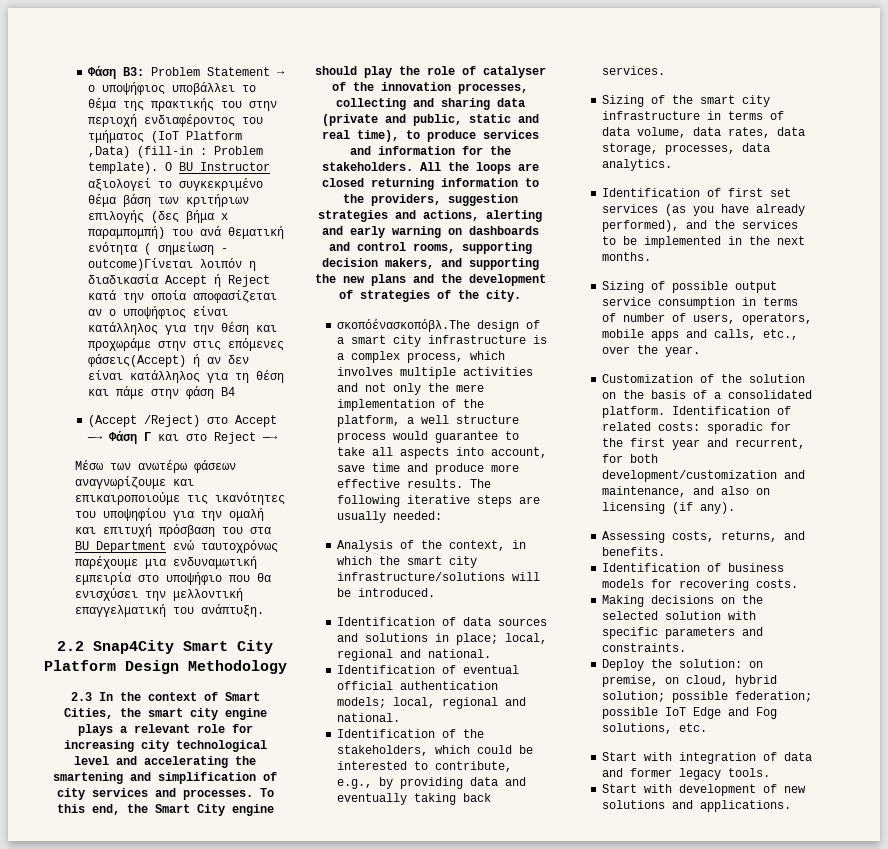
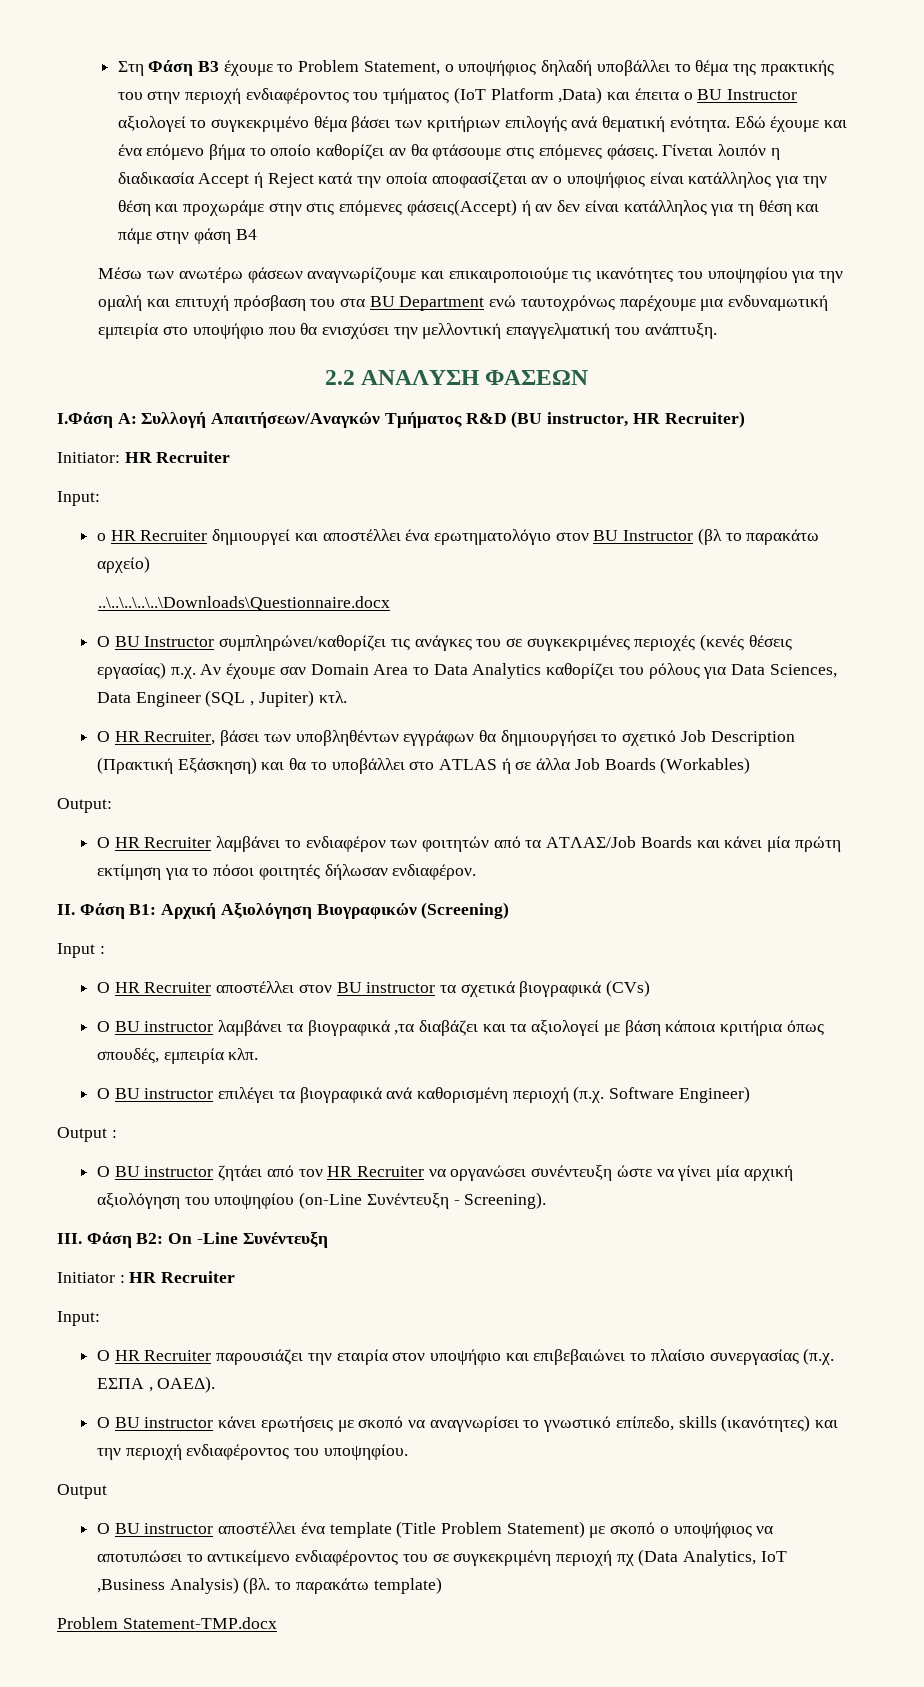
[88,65,286,79] [88,81,166,95] Φάση Β3: Problem Statement → o υποψήφιος -> [117,60,593,76] Στη Φάση Β3 έχουμε το Problem Statement, o υποψήφιος δηλαδή
[137,146,264,158] [88,162,173,174] (fill-in : Problem template). O -> [607,88,693,100] και έπειτα ο
[123,193,152,207] βάση -> [351,116,391,132] βάσει
[151,209,229,223] [88,225,285,239] [88,241,229,255] [88,257,194,271] (δες βήμα x παραμπομπή) του ανά θεματική ενότητα ( σημείωση - outcome)Γίνεται -> [571,116,848,132] [117,144,714,160] ανά θεματική ενότητα. Εδώ έχουμε και ένα επόμενο βήμα το οποίο καθορίζει αν θα φτάσουμε στις επόμενες φάσεις. Γίνεται
[88,415,278,427] [87,430,279,444] // (Accept /Reject) στο Accept —→ Φάση Γ και στο Reject —→ -> (257, 234) none
[93,640,273,654] [43,660,287,674] [70,692,260,701] [63,708,267,720] [77,724,253,736] [63,740,267,752] [74,756,256,768] [53,772,277,784] [56,788,274,800] [56,804,274,816] [314,66,546,78] [332,82,528,94] [335,98,525,110] [321,114,539,126] [321,130,539,142] [349,146,511,155] [321,162,539,174] [321,178,539,190] [342,194,518,206] [318,210,542,222] [321,226,539,238] [328,242,532,254] [321,258,539,270] [314,274,546,286] [339,290,521,302] [337,318,541,332] [337,335,548,347] [337,351,506,363] [337,367,534,379] [337,383,485,395] [337,399,485,411] [337,415,520,427] [337,431,520,443] [337,447,548,459] [337,463,520,475] [337,479,492,488] [337,495,541,507] [337,511,443,523] [337,540,527,552] [337,556,478,568] [337,572,541,581] [337,588,436,597] [337,617,548,626] [337,633,548,645] [337,649,492,661] [337,665,520,674] [337,681,499,690] [337,697,527,709] [337,713,401,722] [337,729,485,738] [337,745,534,756] [337,761,513,772] [337,777,527,789] [337,793,492,805] [602,66,666,75] [602,95,771,107] [602,111,785,120] [602,127,806,138] [602,143,771,155] [602,159,673,171] [602,188,792,197] [602,204,806,216] [602,220,799,232] [602,236,806,248] [602,252,652,261] [602,281,778,293] [602,297,799,309] [602,313,813,325] [602,329,799,341] [602,345,701,357] [602,374,806,383] [602,390,813,399] [602,406,792,418] [602,422,792,434] [602,438,806,450] [602,454,659,463] [602,470,806,482] [602,486,771,497] [602,502,736,514] [602,531,806,543] [602,547,666,556] [602,563,785,572] [602,579,799,591] [602,595,764,607] [602,611,757,620] [602,627,764,639] [602,643,687,652] [602,659,764,671] [602,675,778,687] [602,691,813,703] [602,707,778,719] [602,723,708,734] [602,752,813,764] [602,768,771,780] [602,784,807,796] [602,800,792,812] Snap4City Smart City Platform Design Methodology // 2.3 In the context of Smart Cities, the smart city engine plays a relevant role for increasing city technological level and accelerating the smartening and simplification of city services and processes. To this end, the Smart City engine should play the role of catalyser of the innovation processes, collecting and sharing data (private and public, static and real time), to produce services and information for the stakeholders. All the loops are closed returning information to the providers, suggestion strategies and actions, alerting and early warning on dashboards and control rooms, supporting decision makers, and supporting the new plans and the development of strategies of the city. // σκοπόένασκοπόβλ.The design of a smart city infrastructure is a complex process, which involves multiple activities and not only the mere implementation of the platform, a well structure process would guarantee to take all aspects into account, save time and produce more effective results. The following iterative steps are usually needed: // Analysis of the context, in which the smart city infrastructure/solutions will be introduced. // Identification of data sources and solutions in place; local, regional and national. // Identification of eventual official authentication models; local, regional and national. // Identification of the stakeholders, which could be interested to contribute, e.g., by providing data and eventually taking back services. // Sizing of the smart city infrastructure in terms of data volume, data rates, data storage, processes, data analytics. // Identification of first set services (as you have already performed), and the services to be implemented in the next months. // Sizing of possible output service consumption in terms of number of users, operators, mobile apps and calls, etc., over the year. // Customization of the solution on the basis of a consolidated platform. Identification of related costs: sporadic for the first year and recurrent, for both development/customization and maintenance, and also on licensing (if any). // Assessing costs, returns, and benefits. // Identification of business models for recovering costs. // Making decisions on the selected solution with specific parameters and constraints. // Deploy the solution: on premise, on cloud, hybrid solution; possible federation; possible IoT Edge and Fog solutions, etc. // Start with integration of data and former legacy tools. // Start with development of new solutions and applications. -> [361,370,589,385] [57,411,745,428] [57,451,231,463] [57,491,100,506] [96,528,820,545] [96,556,150,573] [98,596,391,611] [96,634,792,651] [96,662,837,679] [96,690,347,707] [96,730,795,746] [96,757,751,774] [57,798,112,813] [96,836,841,852] [96,864,477,880] [57,902,510,919] [57,943,105,958] [96,980,651,997] [96,1020,824,1036] [96,1048,259,1064] [96,1086,750,1103] [57,1127,117,1142] [96,1165,793,1181] [96,1192,547,1209] [57,1231,328,1248] [57,1271,236,1283] [57,1311,100,1326] [96,1348,835,1365] [96,1376,216,1393] [96,1415,839,1432] [96,1444,408,1460] [57,1484,107,1499] [96,1521,774,1538] [96,1549,787,1566] [96,1577,442,1594] [57,1617,277,1629] ΑΝΑΛΥΣΗ ΦΑΣΕΩΝ // I.Φάση Α: Συλλογή Απαιτήσεων/Αναγκών Τμήματος R&D (BU instructor, HR Recruiter) // Initiator: HR Recruiter // Input: // o HR Recruiter δημιουργεί και αποστέλλει ένα ερωτηματολόγιο στον BU Instructor (βλ το παρακάτω αρχείο) // ..\..\..\..\..\Downloads\Questionnaire.docx // Ο BU Instructor συμπληρώνει/καθορίζει τις ανάγκες του σε συγκεκριμένες περιοχές (κενές θέσεις εργασίας) π.χ. Αν έχουμε σαν Domain Area το Data Analytics καθορίζει του ρόλους για Data Sciences, Data Engineer (SQL , Jupiter) κτλ. // O HR Recruiter, βάσει των υποβληθέντων εγγράφων θα δημιουργήσει το σχετικό Job Description (Πρακτική Εξάσκηση) και θα το υποβάλλει στο ATLAS ή σε άλλα Job Boards (Workables) // Output: // Ο HR Recruiter λαμβάνει το ενδιαφέρον των φοιτητών από τα ΑΤΛΑΣ/Job Boards και κάνει μία πρώτη εκτίμηση για το πόσοι φοιτητές δήλωσαν ενδιαφέρον. // II. Φάση Β1: Αρχική Αξιολόγηση Βιογραφικών (Screening) // Input : // Ο HR Recruiter αποστέλλει στον BU instructor τα σχετικά βιογραφικά (CVs) // Ο BU instructor λαμβάνει τα βιογραφικά ,τα διαβάζει και τα αξιολογεί με βάση κάποια κριτήρια όπως σπουδές, εμπειρία κλπ. // Ο BU instructor επιλέγει τα βιογραφικά ανά καθορισμένη περιοχή (π.χ. Software Engineer) // Output : // Ο BU instructor ζητάει από τον HR Recruiter να οργανώσει συνέντευξη ώστε να γίνει μία αρχική αξιολόγηση του υποψηφίου (on-Line Συνέντευξη - Screening). // III. Φάση Β2: On -Line Συνέντευξη // Ιnitiator : HR Recruiter // Input: // Ο HR Recruiter παρουσιάζει την εταιρία στον υποψήφιο και επιβεβαιώνει το πλαίσιο συνεργασίας (π.χ. ΕΣΠΑ , ΟΑΕΔ). // Ο BU instructor κάνει ερωτήσεις με σκοπό να αναγνωρίσει το γνωστικό επίπεδο, skills (ικανότητες) και την περιοχή ενδιαφέροντος του υποψηφίου. // Output // Ο BU instructor αποστέλλει ένα template (Title Problem Statement) με σκοπό ο υποψήφιος να αποτυπώσει το αντικείμενο ενδιαφέροντος του σε συγκεκριμένη περιοχή πχ (Data Analytics, IoT ,Business Analysis) (βλ. το παρακάτω template) // Problem Statement-ΤΜP.docx

